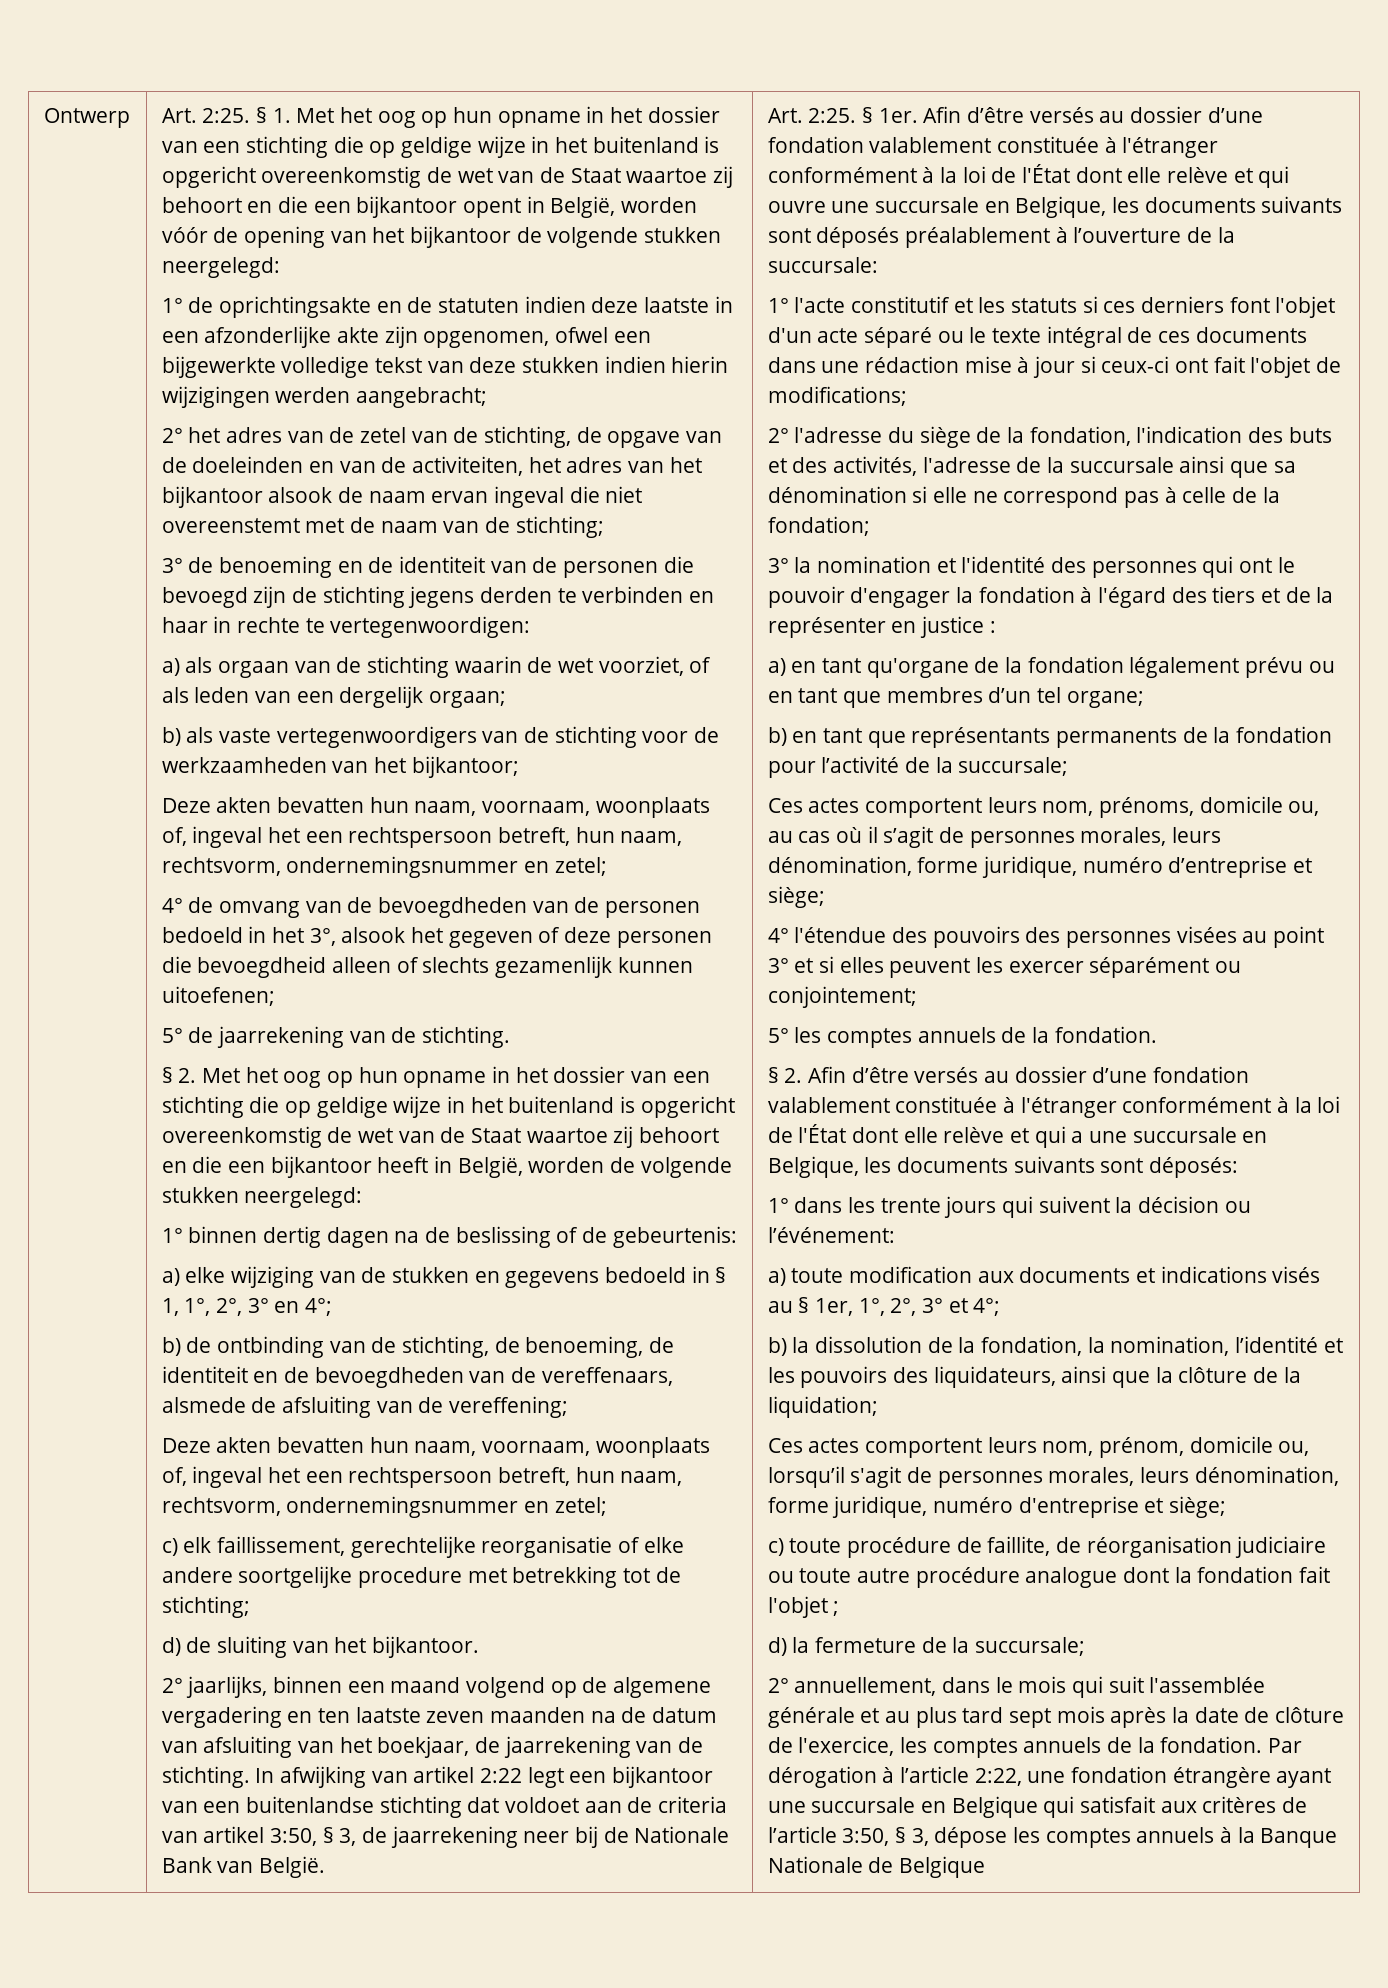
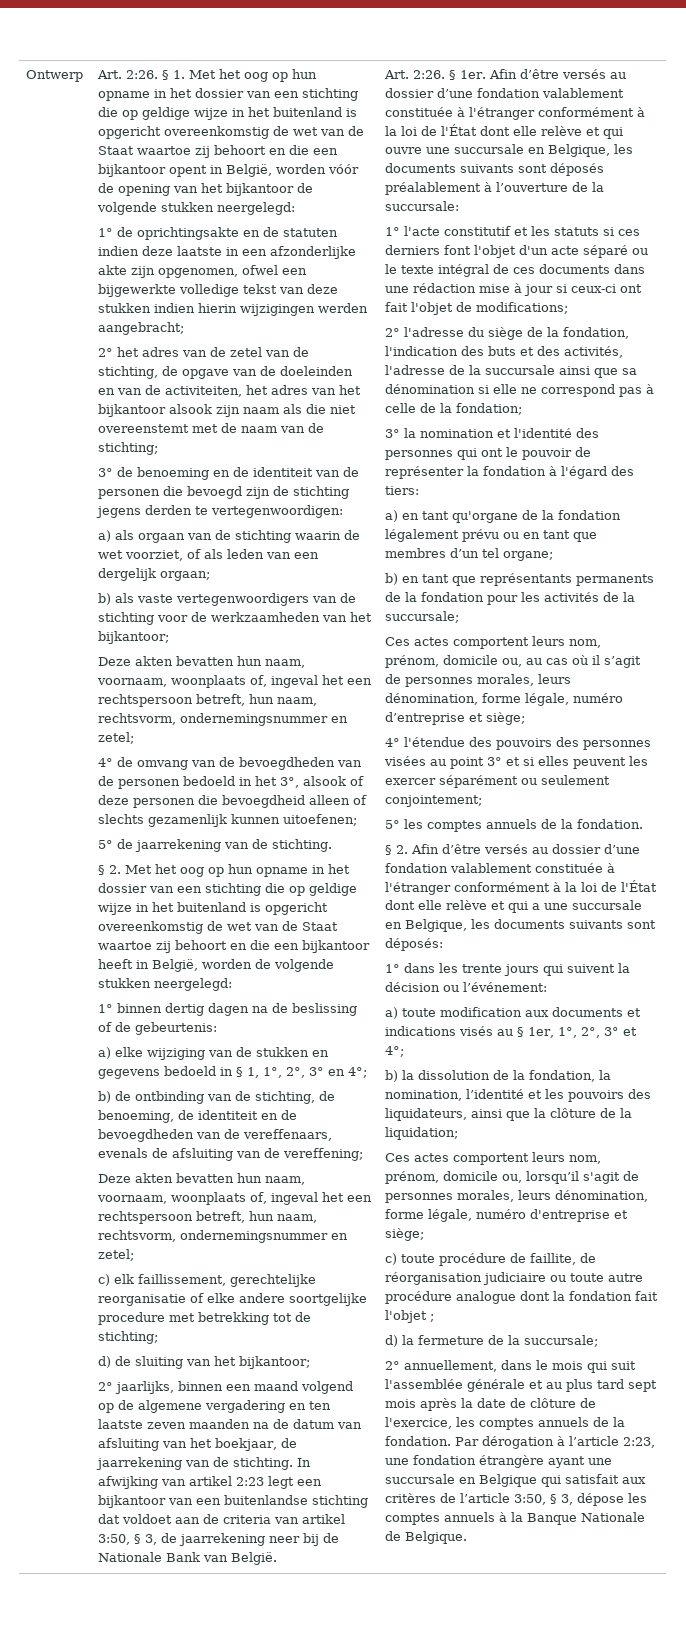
[202,108,251,123] 2:25. -> [126,70,159,79] 2:26.
[337,486,564,508] de naam ervan ingeval -> [216,404,303,417] zijn naam als
[582,586,714,603] [161,616,325,633] verbinden en haar in rechte te -> (209, 510) none
[410,927,533,948] het gegeven -> (347, 781) none
[161,1397,246,1413] alsmede -> [98,1148,149,1158] evenals
[371,1636,479,1658] bijkantoor. -> [239,1356,311,1369] bijkantoor;
[479,1768,522,1783] 2:22 -> [236,1477,265,1486] 2:23
[808,108,857,123] 2:25. -> [413,70,446,79] 2:26.
[850,587,951,608] d'engager -> [575,447,592,457] [385,466,465,479] de représenter
[1212,586,1334,603] [767,616,996,638] tiers et de la représenter en justice : -> [385,486,420,495] tiers:
[821,756,900,773] l’activité -> [521,592,600,602] les activités
[1098,797,1194,818] prénoms, -> [385,655,440,668] prénom,
[981,856,1077,878] juridique, -> [525,693,570,706] légale,
(1241, 967) none -> [541,775,611,785] seulement
[832,1496,928,1518] juridique, -> [428,1209,473,1222] légale,
[974,1768,1022,1786] 2:22, -> [623,1437,656,1448] 2:23,
[898,1856,985,1878] Belgique -> [405,1531,468,1544] Belgique.

